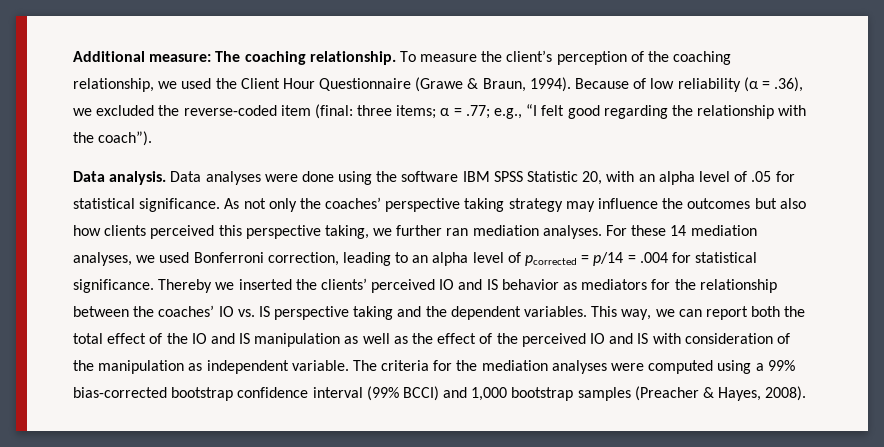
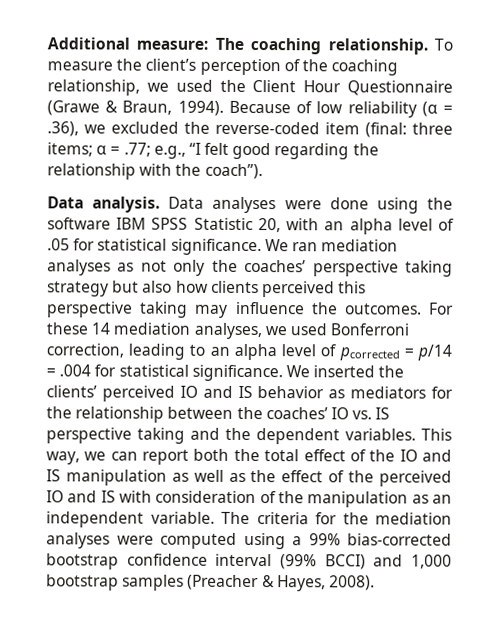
[224,198,240,209] As -> [264,239,399,252] [47,259,135,276] We ran mediation analyses as
[565,198,751,212] may influence the outcomes -> (109, 289) none
[324,225,602,239] taking, we further ran mediation analyses. -> [140,301,422,318] taking may influence the outcomes.
[158,279,235,293] Thereby we -> [285,365,310,378] We
(203, 367) none -> [431,494,452,504] an

